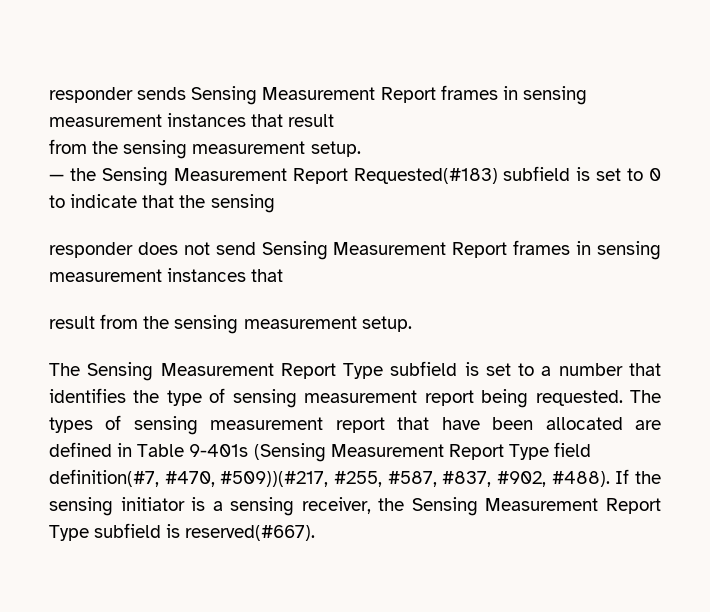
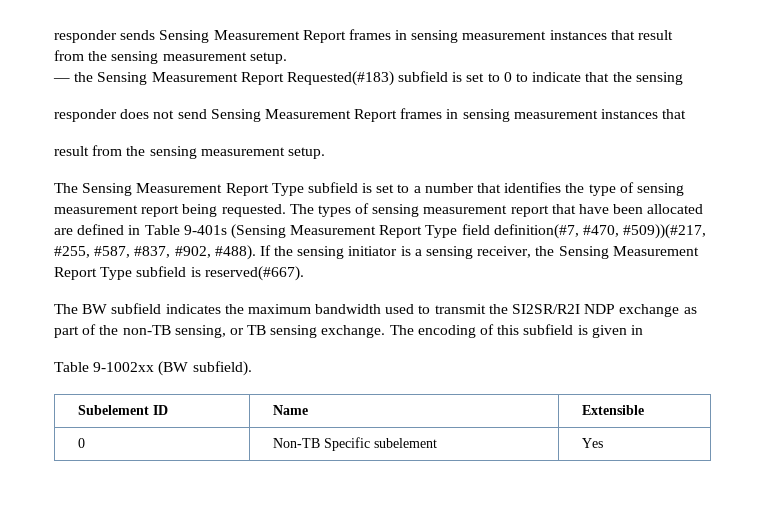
(316, 533) none -> [54,303,697,317] [54,324,643,338] [54,361,252,376] [78,405,169,415] [273,405,309,415] [582,405,645,415] [78,438,86,448] [273,437,438,451] [582,438,604,448] // The BW subfield indicates the maximum bandwidth used to transmit the SI2SR/R2I NDP exchange as part of the non-TB sensing, or TB sensing exchange. The encoding of this subfield is given in // Table 9-1002xx (BW subfield). // Subelement ID | Name | Extensible // 0 | Non-TB Specific subelement | Yes

